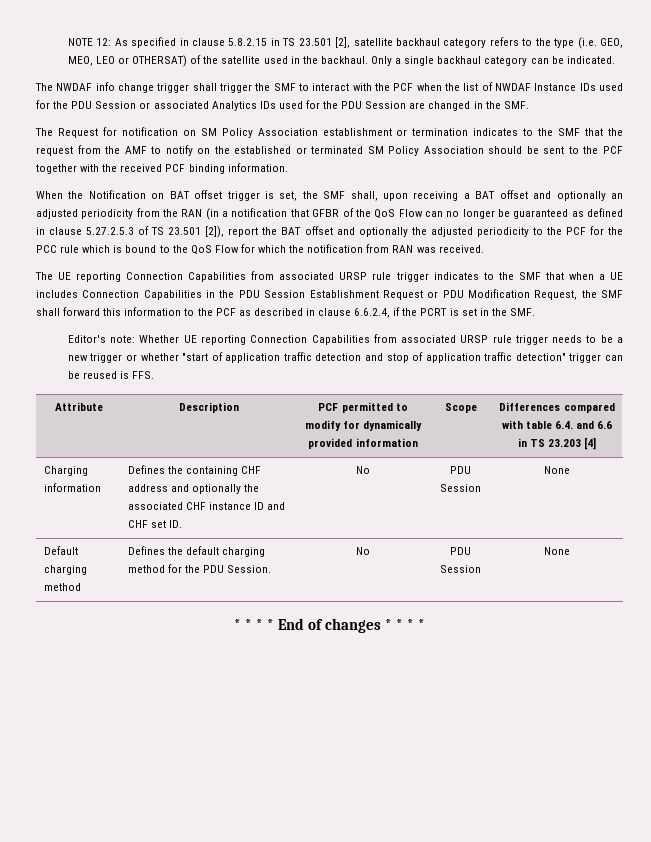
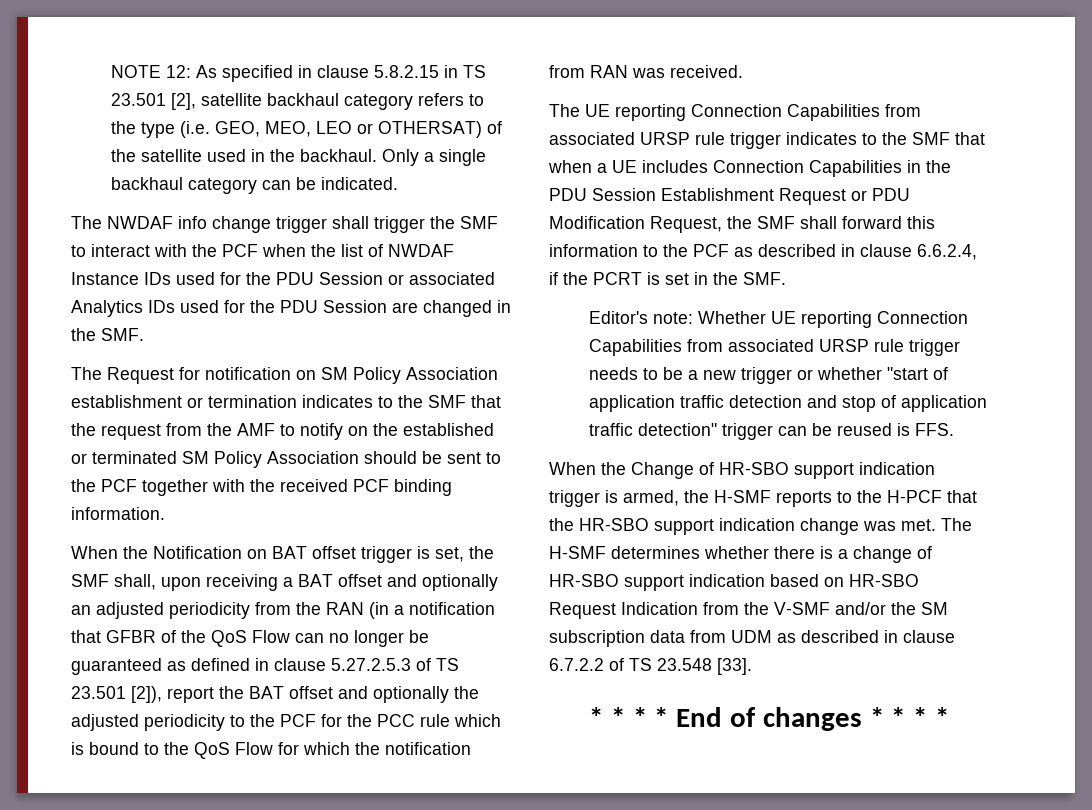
[54,402,103,411] [178,402,239,413] [318,402,408,413] [304,420,423,431] [308,438,418,449] [444,403,477,413] [499,402,615,413] [501,420,613,429] [517,437,597,450] [43,466,88,476] [43,483,101,492] [127,465,262,476] [127,484,260,494] [127,502,286,510] [127,520,183,528] [356,466,370,474] [450,466,471,474] [440,484,481,492] [544,466,570,474] [43,546,78,555] [43,565,87,575] [43,583,81,591] [127,546,266,557] [127,564,272,573] [356,547,370,555] [450,547,471,555] [440,565,481,573] [544,547,570,555] // Attribute | Description | PCF permitted to modify for dynamically provided information | Scope | Differences compared with table 6.4. and 6.6 in TS 23.203 [4] // Charging information | Defines the containing CHF address and optionally the associated CHF instance ID and CHF set ID. | No | PDU Session | None // Default charging method | Defines the default charging method for the PDU Session. | No | PDU Session | None -> [549,462,935,479] [549,490,977,507] [549,518,972,535] [549,546,932,563] [549,574,919,591] [549,602,948,619] [549,630,955,647] [549,658,752,675] // When the Change of HR-SBO support indication trigger is armed, the H-SMF reports to the H-PCF that the HR-SBO support indication change was met. The H-SMF determines whether there is a change of HR-SBO support indication based on HR-SBO Request Indication from the V-SMF and/or the SM subscription data from UDM as described in clause 6.7.2.2 of TS 23.548 [33].

